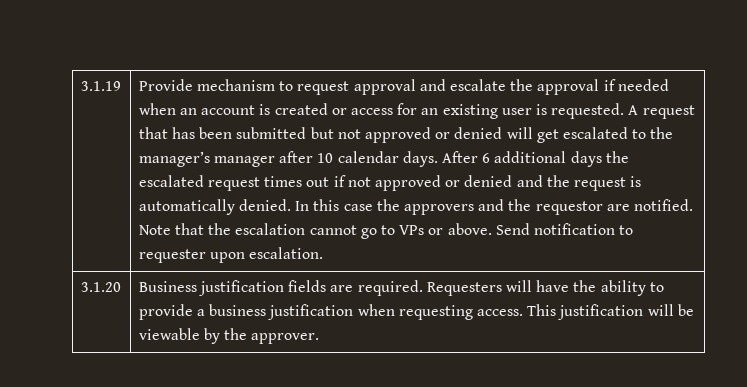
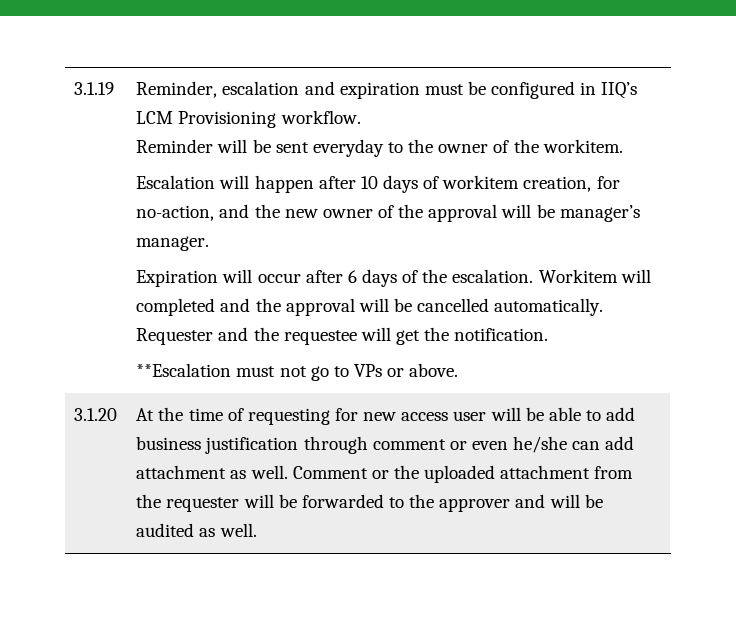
[138,79,669,95] [138,103,695,119] [138,127,674,143] [138,151,629,167] [138,175,642,191] [138,199,693,215] [138,223,357,235] Provide mechanism to request approval and escalate the approval if needed when an account is created or access for an existing user is requested. A request that has been submitted but not approved or denied will get escalated to the manager’s manager after 10 calendar days. After 6 additional days the escalated request times out if not approved or denied and the request is automatically denied. In this case the approvers and the requestor are notified. Note that the escalation cannot -> [136,81,638,99] [136,110,361,128] [136,139,623,157] [136,175,620,193] [136,204,640,222] [136,236,210,251] [136,269,651,287] [136,298,604,316] [136,327,549,345] [136,363,307,377] Reminder, escalation and expiration must be configured in IIQ’s LCM Provisioning workflow. // Reminder will be sent everyday to the owner of the workitem. // Escalation will happen after 10 days of workitem creation, for no-action, and the new owner of the approval will be manager’s manager. // Expiration will occur after 6 days of the escalation. Workitem will completed and the approval will be cancelled automatically. Requester and the requestee will get the notification. // **Escalation must not
[495,223,634,235] [138,247,324,263] [80,282,121,292] [138,280,664,296] [138,304,694,320] [138,328,320,344] Send notification to requester upon escalation. // 3.1.20 | Business justification fields are required. Requesters will have the ability to provide a business justification when requesting access. This justification will be viewable by the approver. -> [74,408,118,421] [136,407,636,425] [136,436,635,454] [136,465,634,483] [136,494,603,512] [136,523,257,537] // 3.1.20 | At the time of requesting for new access user will be able to add business justification through comment or even he/she can add attachment as well. Comment or the uploaded attachment from the requester will be forwarded to the approver and will be audited as well.

